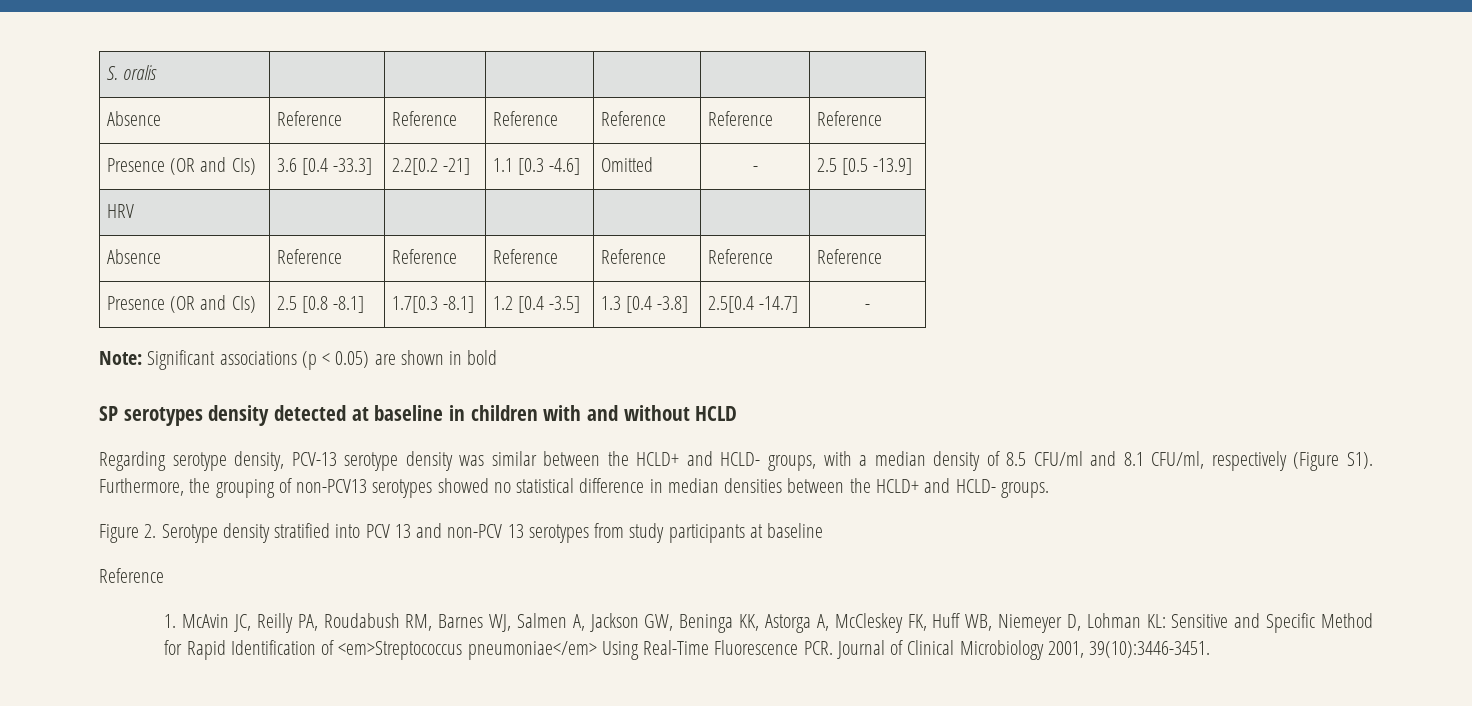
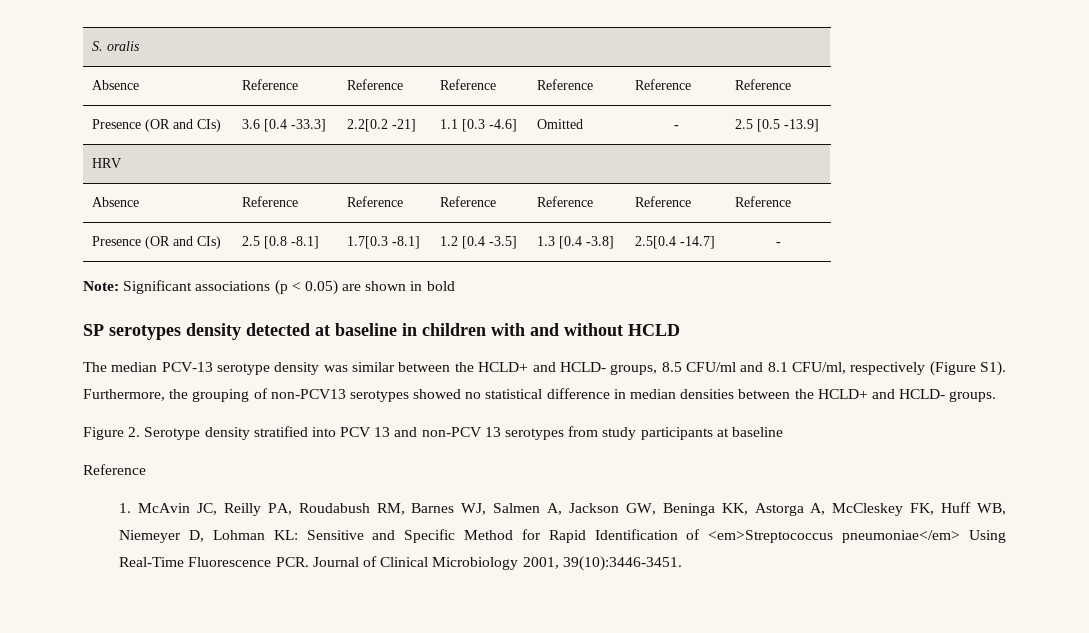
[99,451,285,471] Regarding serotype density, -> [83,362,158,372] The median
[823,451,1000,471] with a median density of -> (658, 369) none

